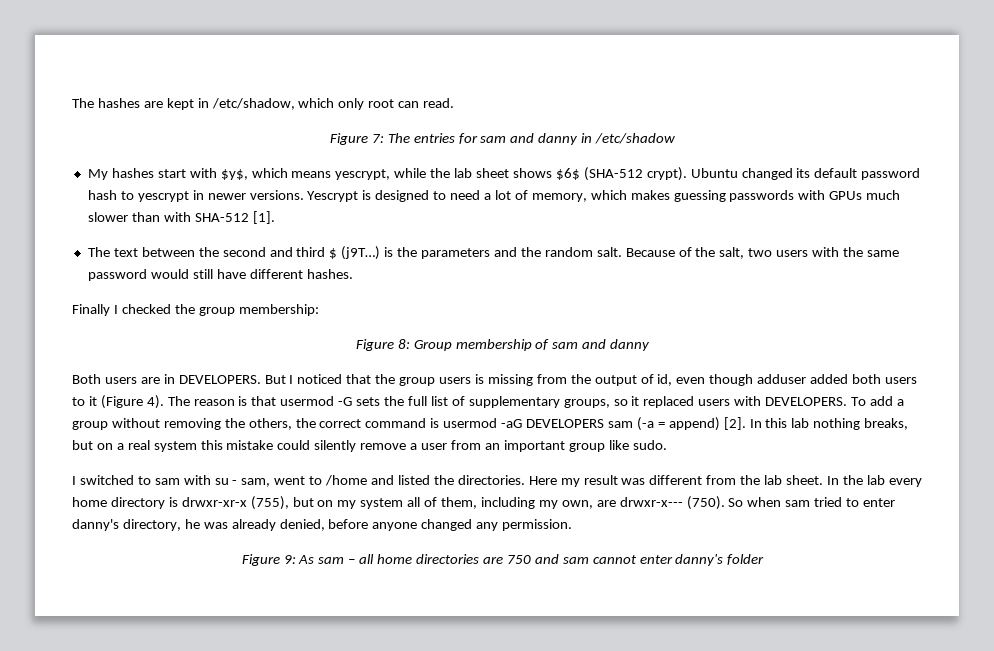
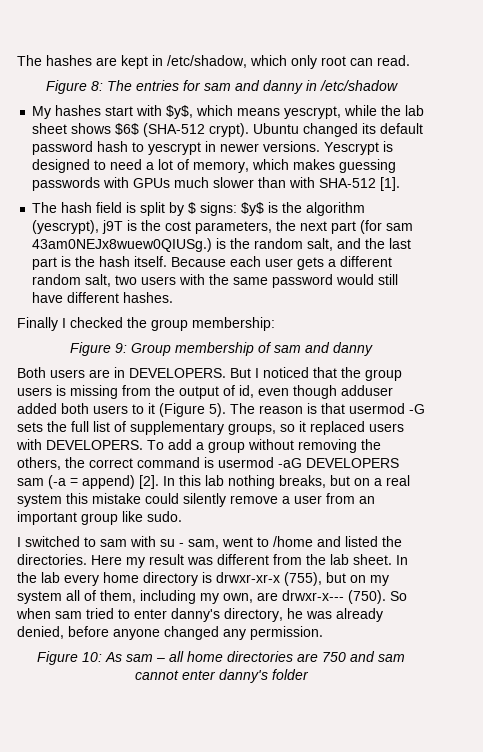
[371,134,384,143] 7: -> [90,81,103,91] 8:
[113,246,716,260] text between the second and third $ (j9T…) is the parameters and the random salt. Because of the -> [61,202,366,216] [32,220,414,234] [32,238,412,252] [32,256,393,270] [32,274,82,285] hash field is split by $ signs: $y$ is the algorithm (yescrypt), j9T is the cost parameters, the next part (for sam 43am0NEJx8wuew0QIUSg.) is the random salt, and the last part is the hash itself. Because each user gets a different random
[397,339,410,349] 8: -> [115,343,127,353] 9:
[146,395,164,409] 4). -> [209,403,226,417] 5).
[283,555,296,564] 9: -> [82,652,102,662] 10:

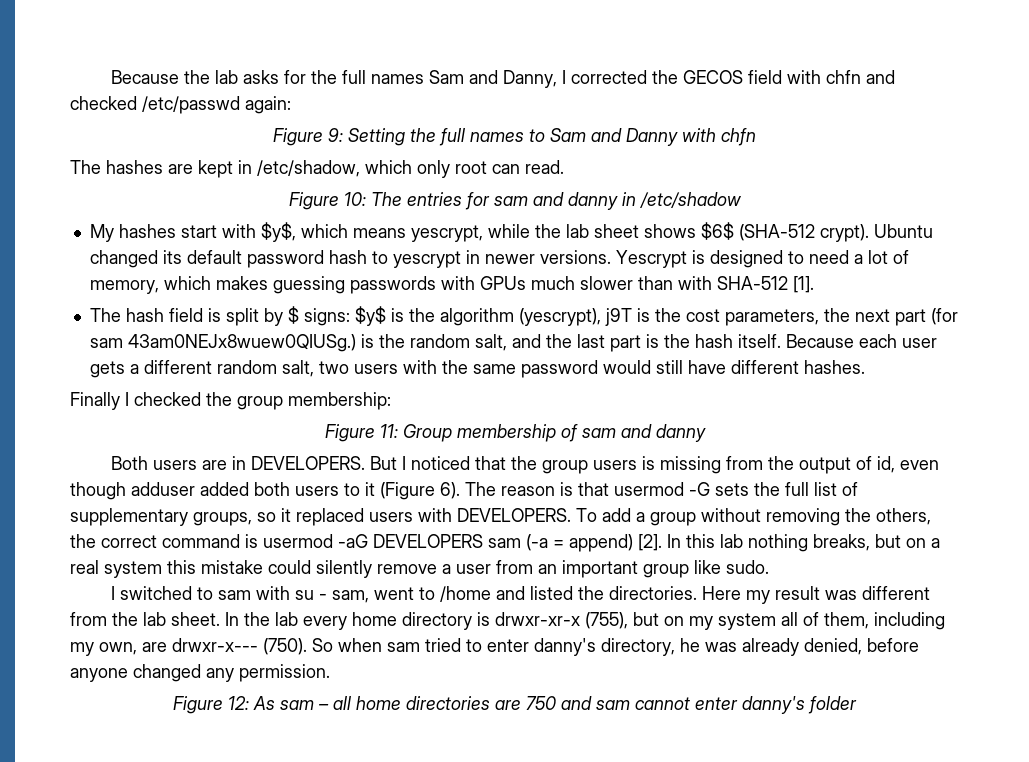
(17, 60) none -> [111,70,896,88] [70,96,291,114] [273,128,756,146] Because the lab asks for the full names Sam and Danny, I corrected the GECOS field with chfn and checked /etc/passwd again: // Figure 9: Setting the full names to Sam and Danny with chfn //
[90,81,103,91] 8: -> [343,192,366,206] 10:
[115,343,127,353] 9: -> [379,424,398,438] 11:
[209,403,226,417] 5). -> [440,482,460,499] 6).
[82,652,102,662] 10: -> [228,696,249,710] 12:

